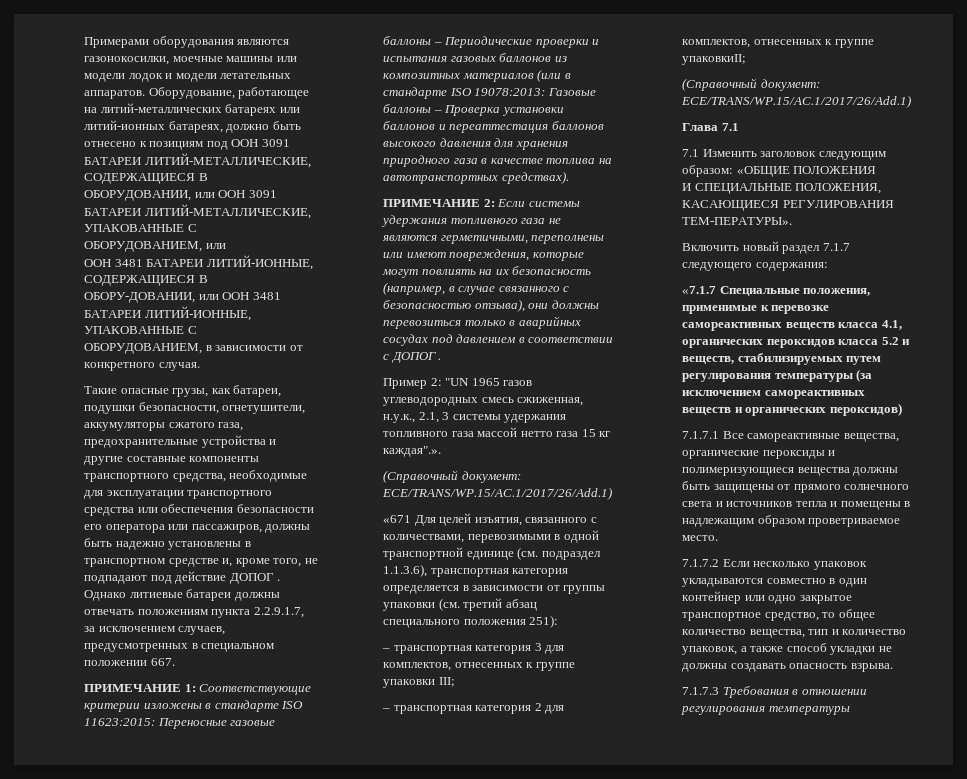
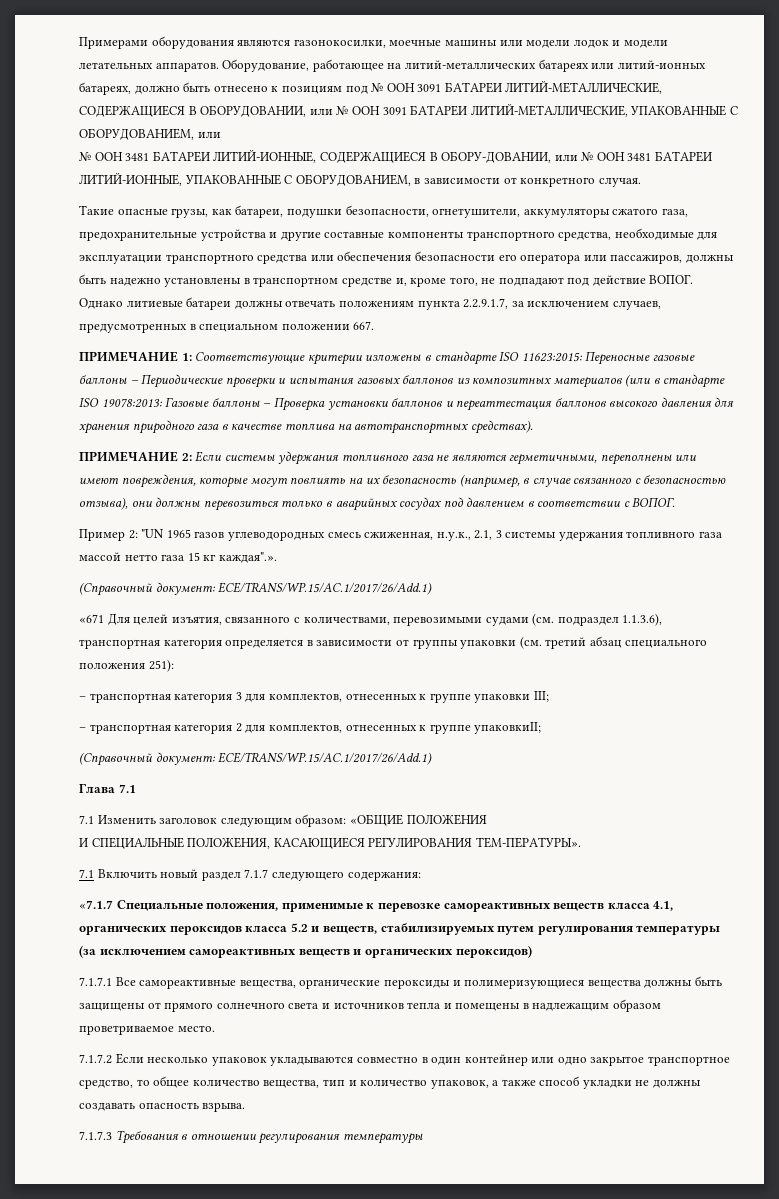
(228, 145) none -> [371,83,384,93] №
(215, 195) none -> [336,106,349,116] №
(226, 246) none -> [79,152,92,162] №
(219, 297) none -> [581,152,594,162] №
[229,573,281,584] ДОПОГ . -> [649,275,694,284] ВОПОГ.
[390,352,442,363] ДОПОГ . -> [632,497,676,507] ВОПОГ.
[554,530,599,543] [383,547,514,560] в одной транспортной единице -> [485,617,529,626] судами
(793, 221) none -> [79,869,95,878] 7.1

